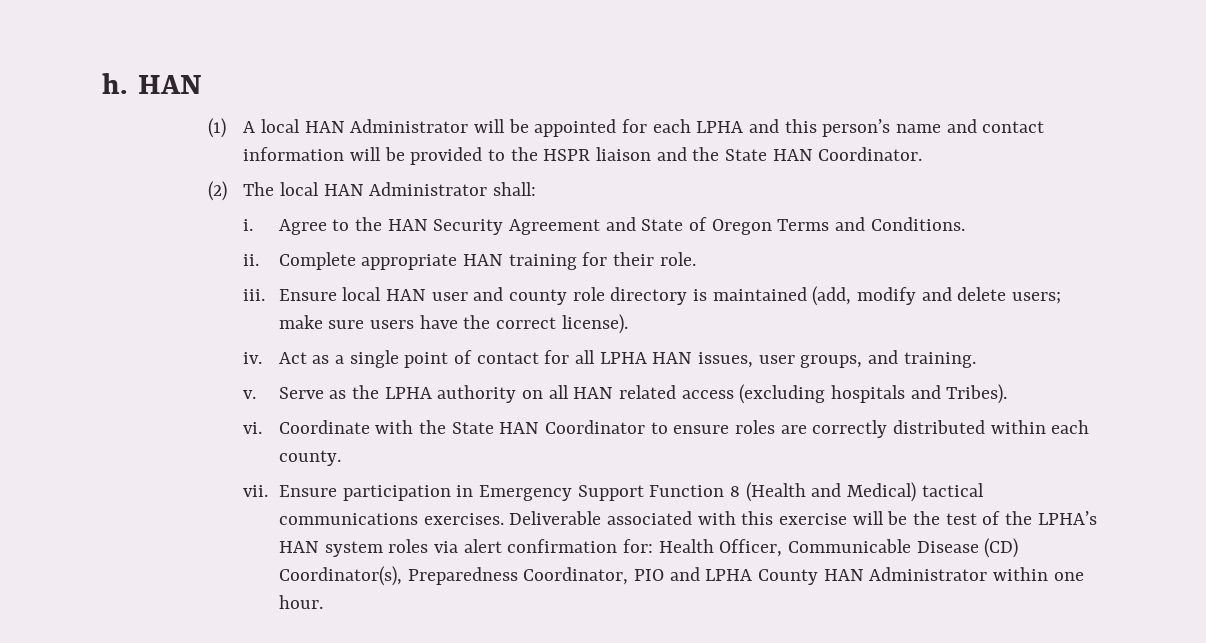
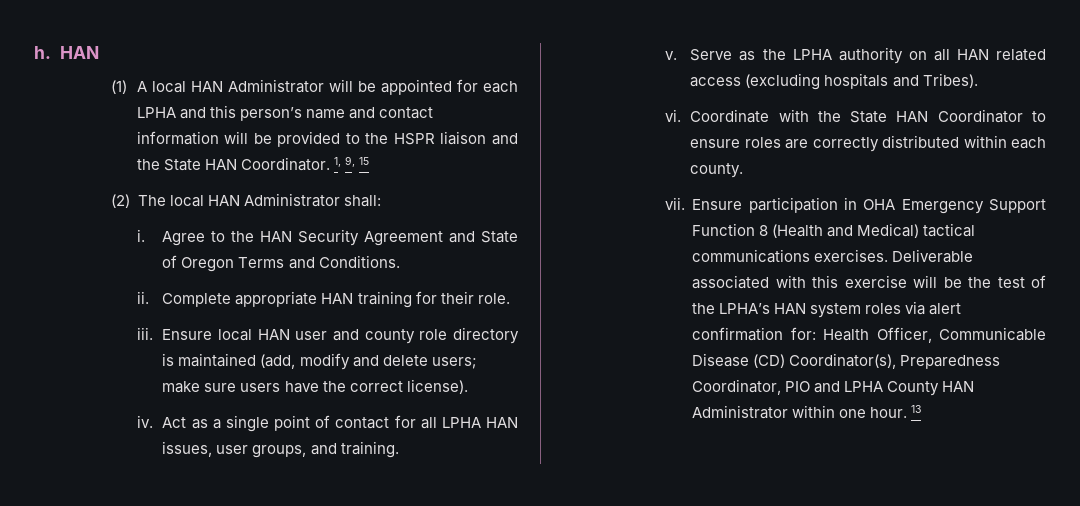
(923, 154) none -> [333,156,369,167] 1, 9, 15
(474, 491) none -> [863,199,896,210] OHA
(323, 602) none -> [911,405,922,413] 13

